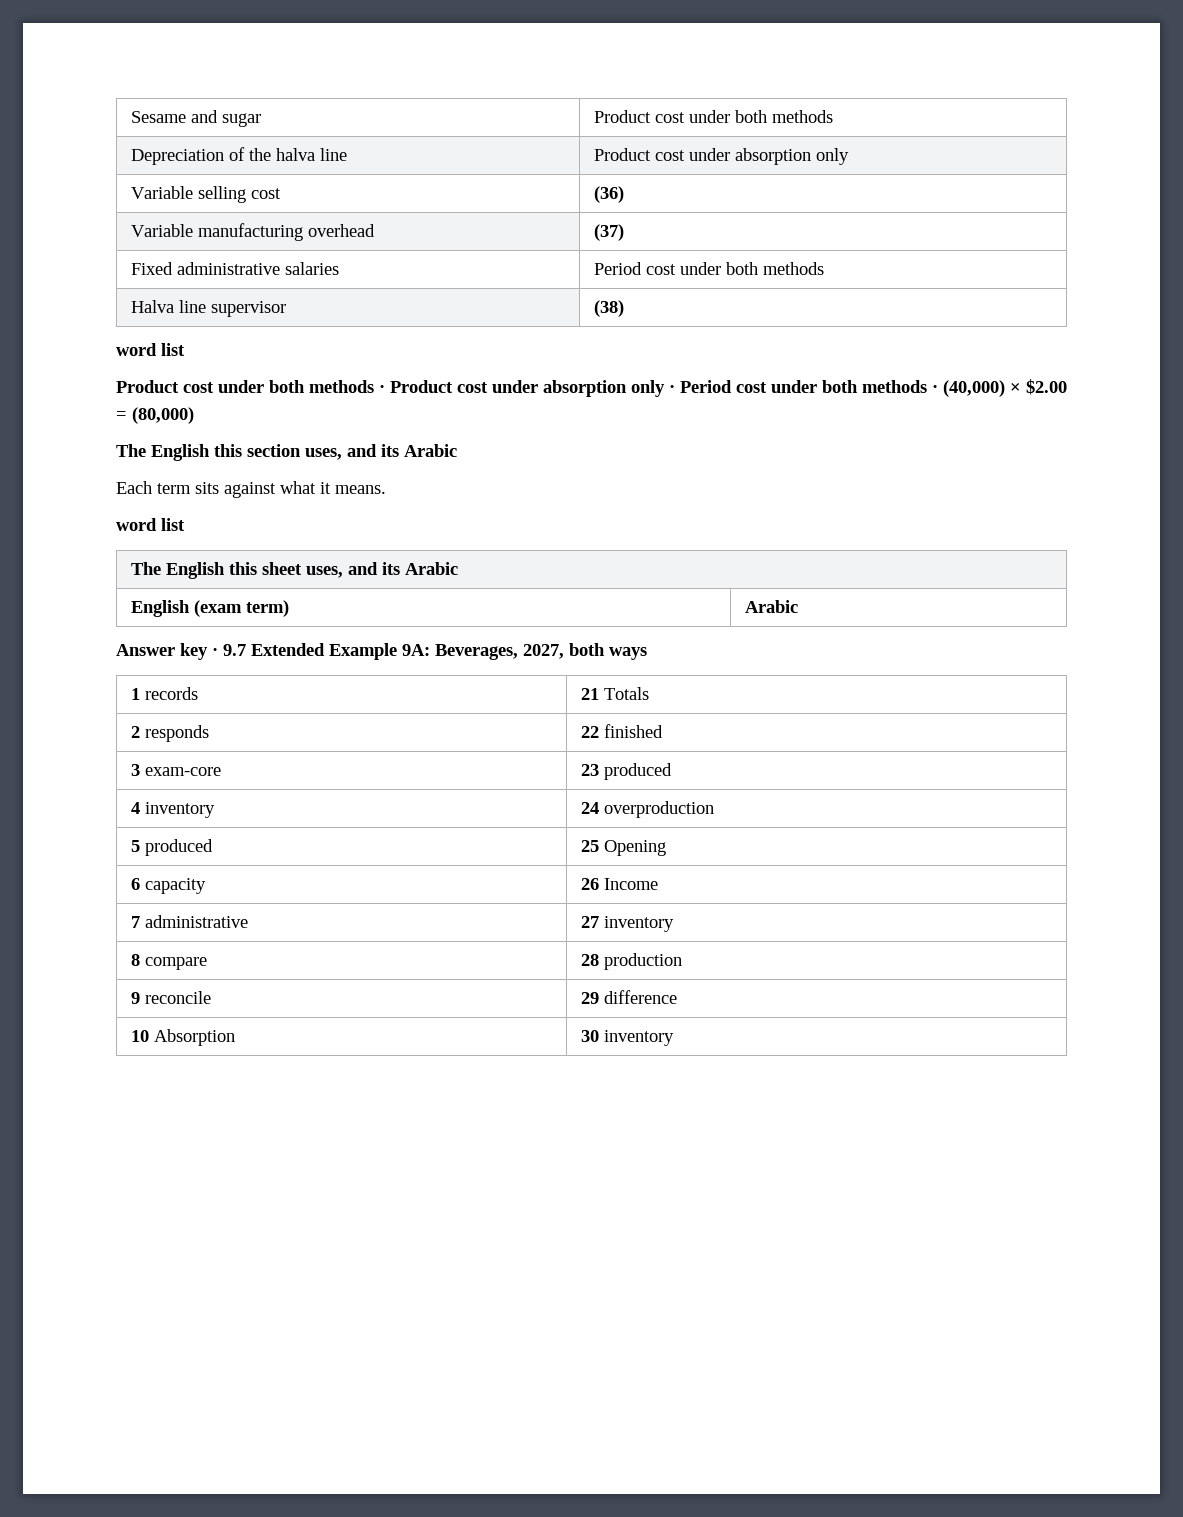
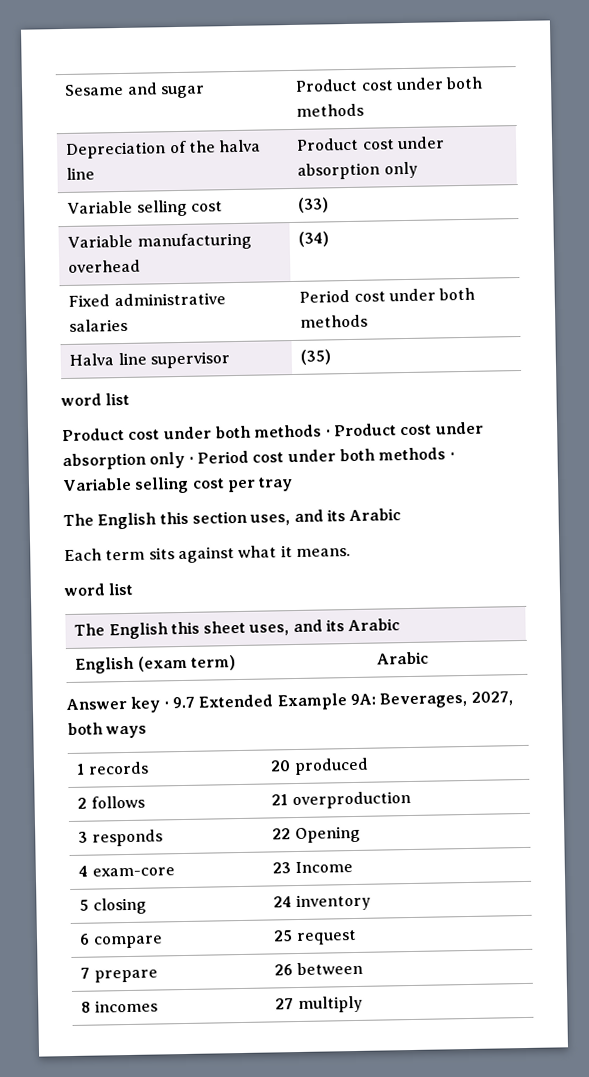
[593,186,624,203] (36) -> [297,197,330,213] (33)
[593,224,624,241] (37) -> [298,231,330,247] (34)
[593,300,624,317] (38) -> [300,349,332,365] (35)
[943,379,1067,397] [116,407,194,424] (40,000) × $2.00 = (80,000) -> [62,476,294,494] Variable selling cost per tray
[580,687,649,700] 21 Totals -> [270,757,369,776] 20 produced
(140, 732) none -> [90,795,145,809] [271,790,411,810] [78,831,89,843] follows | 21 overproduction // 3
[603,724,663,738] [130,764,140,776] finished // 3 -> [294,825,361,844] [78,865,89,877] Opening // 4
[603,763,672,780] [130,802,215,818] [580,801,714,818] [130,839,213,856] [580,840,666,856] [130,878,206,894] [580,878,658,890] [130,915,248,928] [580,916,674,932] [130,954,207,970] [580,953,682,970] [130,991,211,1004] [580,990,677,1004] [130,1029,235,1046] [580,1030,674,1046] produced // 4 inventory | 24 overproduction // 5 produced | 25 Opening // 6 capacity | 26 Income // 7 administrative | 27 inventory // 8 compare | 28 production // 9 reconcile | 29 difference // 10 Absorption | 30 inventory -> [294,861,353,874] [79,897,147,915] [273,893,371,912] [79,933,163,949] [273,929,357,946] [80,967,158,983] [274,961,363,976] [81,999,158,1013] [275,995,363,1014] Income // 5 closing | 24 inventory // 6 compare | 25 request // 7 prepare | 26 between // 8 incomes | 27 multiply

